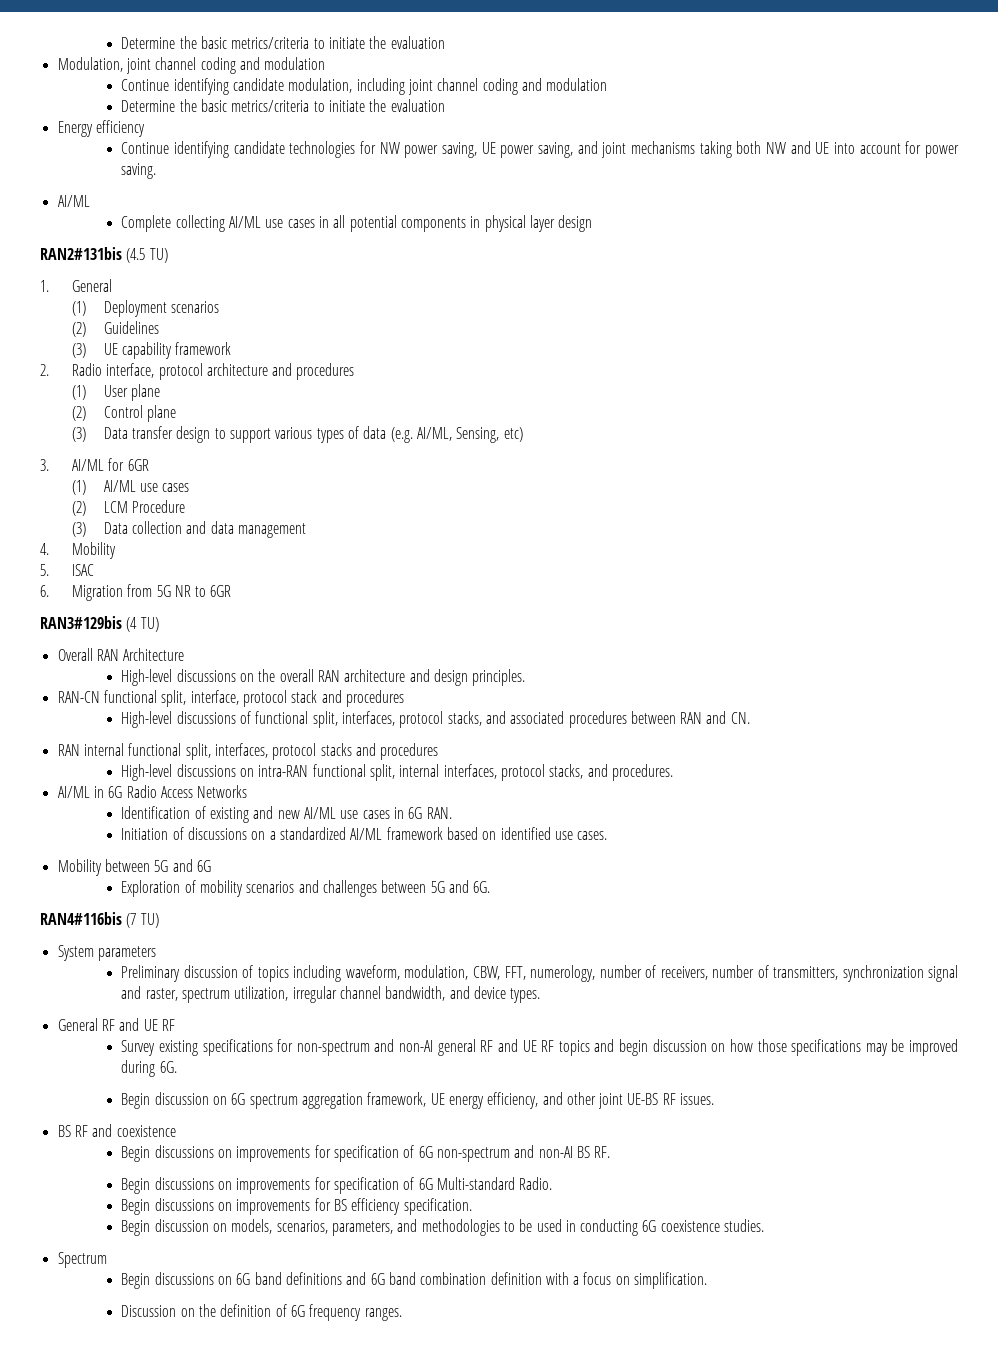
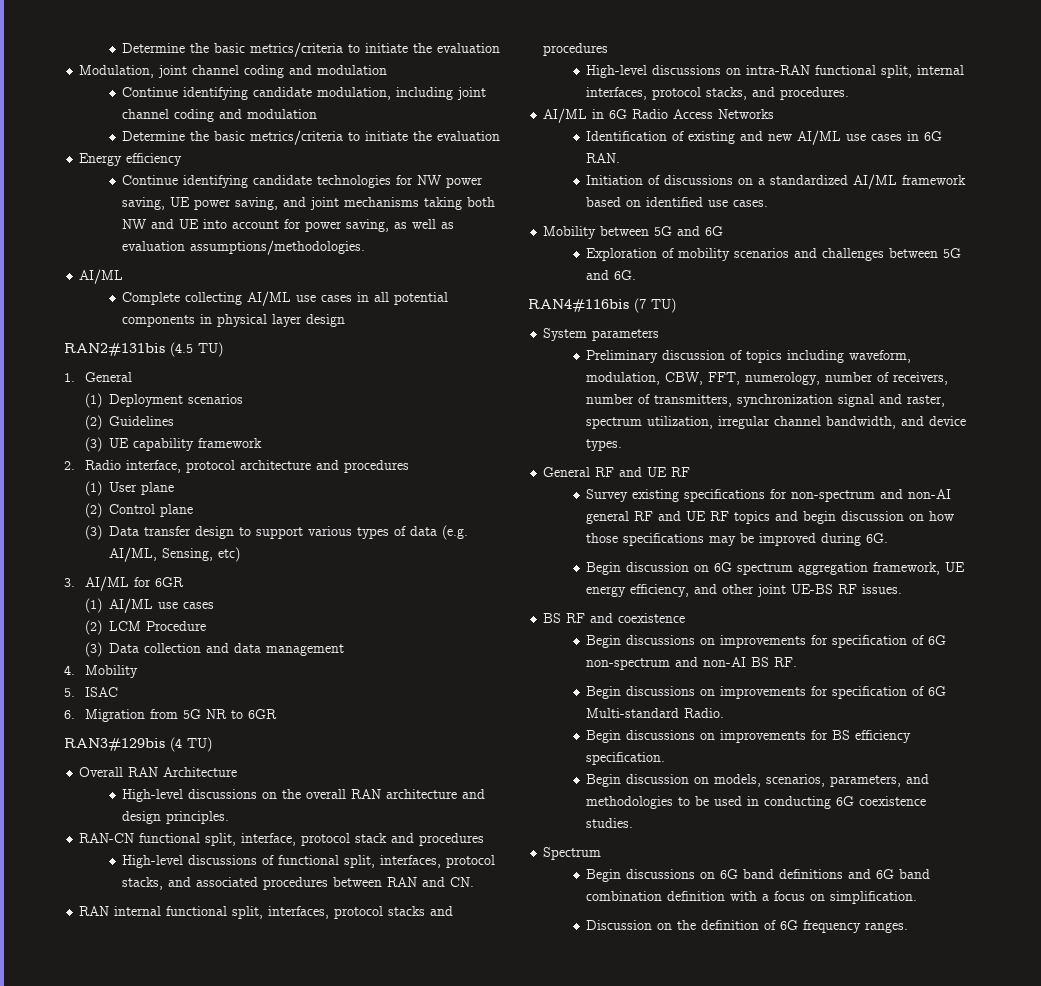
[121,163,157,179] saving. -> [346,219,455,232] [122,240,366,255] saving, as well as evaluation assumptions/methodologies.

